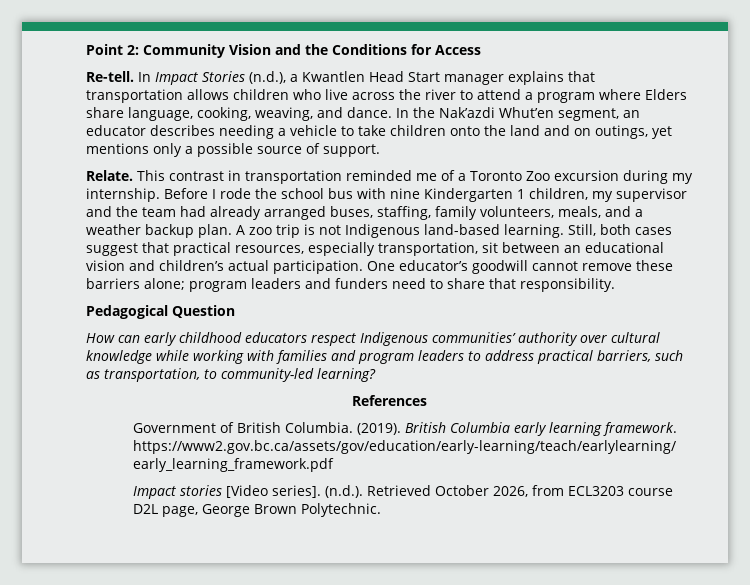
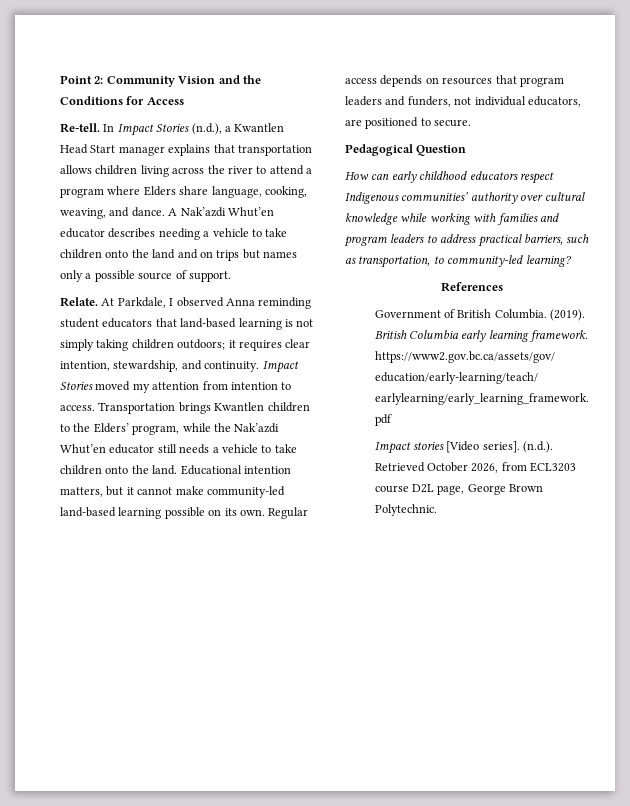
[293,89,348,100] who live -> [140,165,169,177] living
[396,107,640,121] In the Nak’azdi Whut’en segment, an -> [168,207,274,217] A Nak’azdi Whut’en
[595,125,672,139] [86,143,149,154] outings, yet mentions -> [216,249,297,261] trips but names
[137,170,693,184] [86,188,687,202] [86,206,643,220] [86,224,672,238] [86,242,664,256] [86,260,673,274] [86,278,615,292] This contrast in transportation reminded me of a Toronto Zoo excursion during my internship. Before I rode the school bus with nine Kindergarten 1 children, my supervisor and the team had already arranged buses, staffing, family volunteers, meals, and a weather backup plan. A zoo trip is not Indigenous land-based learning. Still, both cases suggest that practical resources, especially transportation, sit between an educational vision and children’s actual participation. One educator’s goodwill cannot remove these barriers alone; program leaders and funders need to share that responsibility. -> [101,297,312,309] [60,318,314,330] [60,339,311,351] [60,360,299,373] [60,381,292,393] [60,402,310,414] [60,423,280,435] [60,444,297,454] [60,465,291,475] [60,486,285,498] [60,507,309,519] [345,75,564,87] [345,96,581,107] [345,117,472,129] At Parkdale, I observed Anna reminding student educators that land-based learning is not simply taking children outdoors; it requires clear intention, stewardship, and continuity. Impact Stories moved my attention from intention to access. Transportation brings Kwantlen children to the Elders’ program, while the Nak’azdi Whut’en educator still needs a vehicle to take children onto the land. Educational intention matters, but it cannot make community-led land-based learning possible on its own. Regular access depends on resources that program leaders and funders, not individual educators, are positioned to secure.

